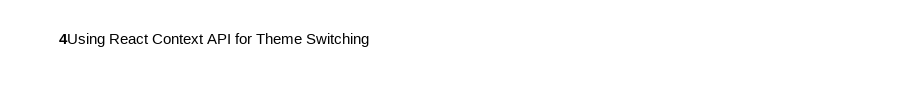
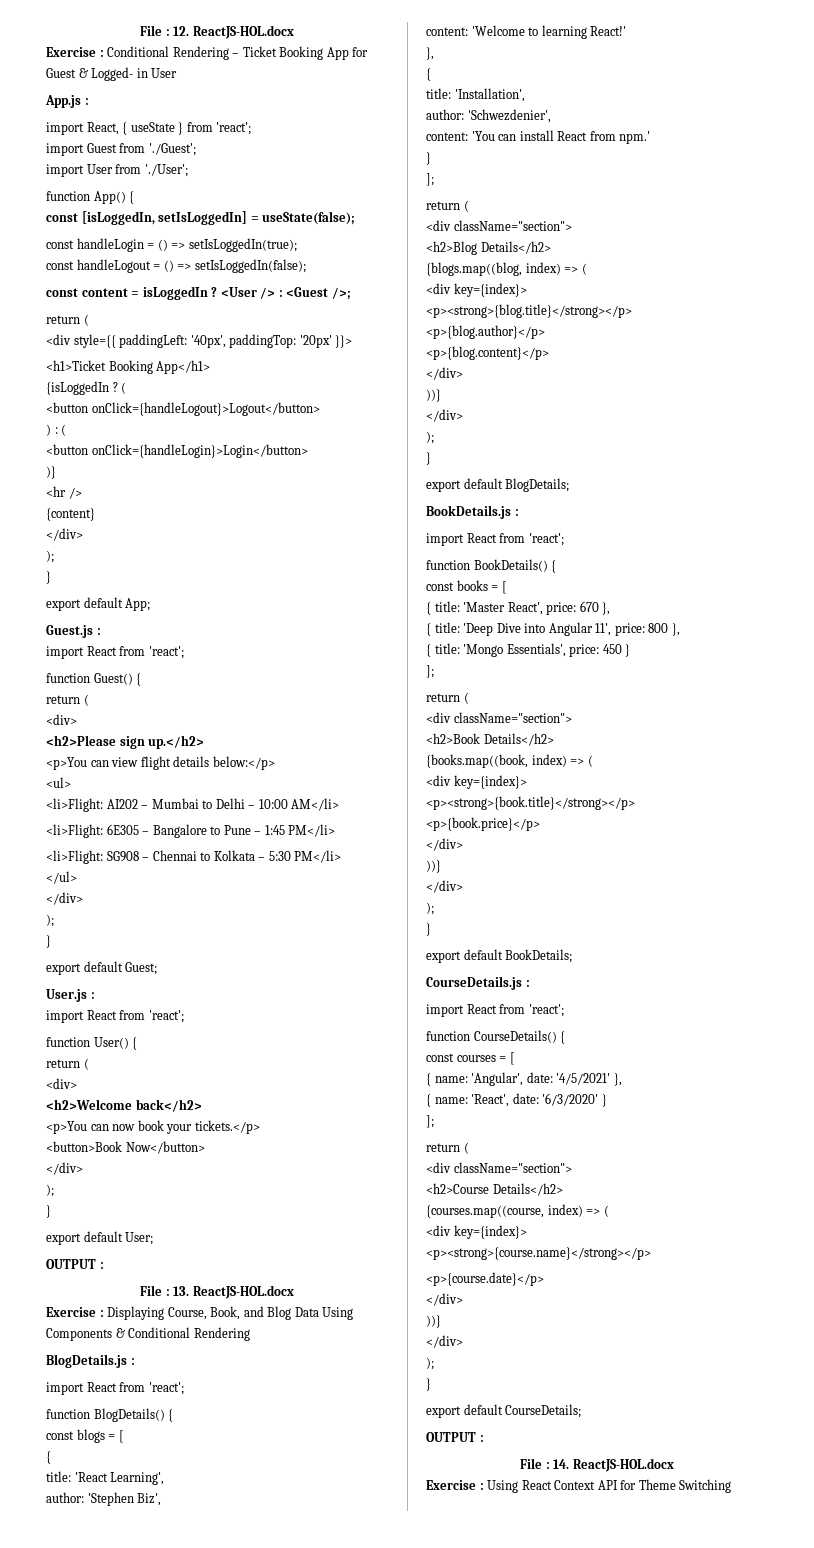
[59,33,105,47] 4Using -> [140,25,294,39] [46,46,369,60] [46,67,178,81] [45,95,89,108] [46,122,252,135] [46,143,196,156] [46,164,188,177] [46,191,135,204] [46,211,356,225] [46,238,297,252] [46,259,306,273] [46,286,351,300] [46,314,89,326] [46,334,353,348] [46,360,211,374] [46,381,127,395] [46,402,320,416] [46,424,67,436] [46,444,308,458] [46,466,56,479] [46,486,82,499] [46,508,95,521] [46,528,83,541] [46,550,54,563] [46,571,51,584] [46,597,151,611] [46,625,101,638] [46,646,184,659] [46,673,142,686] [46,694,89,706] [46,714,77,725] [46,735,205,749] [46,756,275,770] [46,777,71,788] [46,798,340,812] [46,824,336,838] [46,850,342,864] [46,871,77,884] [46,892,83,905] [46,914,54,927] [46,935,51,948] [46,961,158,975] [46,989,95,1002] [46,1010,184,1023] [46,1037,138,1050] [46,1058,89,1070] [46,1078,77,1089] [46,1099,202,1112] [46,1120,260,1134] [46,1141,205,1154] [46,1162,83,1175] [46,1184,54,1197] [46,1205,51,1218] [46,1231,154,1245] [46,1259,104,1269] [140,1285,294,1299] [46,1306,354,1320] [46,1327,250,1341] [46,1354,135,1368] [46,1382,184,1395] [46,1408,174,1422] [46,1429,124,1443] [46,1451,51,1464] [46,1471,165,1485] [46,1492,162,1506] [426,25,627,39] [426,47,434,60] [426,68,431,81] [426,88,525,102] [426,109,551,123] [426,130,651,144] [426,152,431,165] [426,173,434,186] [426,200,469,212] [426,220,572,231] [426,241,551,255] [426,262,587,276] [426,283,527,297] [426,304,632,318] [426,325,545,339] [426,346,549,360] [426,367,463,380] [426,389,441,402] [426,409,463,422] [426,431,434,444] [426,452,431,465] [426,478,570,492] [426,505,519,519] [426,533,564,546] [426,559,557,573] [426,580,507,594] [426,601,611,615] [426,622,680,636] [426,643,631,657] [426,665,434,678] [426,692,469,704] [426,712,572,723] [426,733,554,746] [426,754,593,768] [426,775,527,789] [426,796,635,810] [426,817,540,831] [426,838,463,851] [426,860,441,873] [426,880,463,893] [426,902,434,915] [426,923,431,936] [426,949,573,963] [426,976,530,990] [426,1004,564,1017] [426,1030,566,1044] [426,1052,515,1065] [426,1072,622,1086] [426,1093,607,1107] [426,1115,434,1128] [426,1142,469,1154] [426,1162,572,1173] [426,1183,563,1196] [426,1204,609,1218] [426,1225,527,1239] [426,1247,651,1260] [426,1272,544,1286] [426,1293,463,1306] [426,1315,441,1328] [426,1335,463,1348] [426,1357,434,1370] [426,1378,431,1391] [426,1404,582,1418] [426,1432,484,1442] [520,1458,674,1472] [426,1480,519,1493] File : 12. ReactJS-HOL.docx // Exercise : Conditional Rendering – Ticket Booking App for Guest & Logged- in User // App.js : // import React, { useState } from 'react'; // import Guest from './Guest'; // import User from './User'; // function App() { // const [isLoggedIn, setIsLoggedIn] = useState(false); // const handleLogin = () => setIsLoggedIn(true); // const handleLogout = () => setIsLoggedIn(false); // const content = isLoggedIn ? <User /> : <Guest />; // return ( // <div style={{ paddingLeft: '40px', paddingTop: '20px' }}> // <h1>Ticket Booking App</h1> // {isLoggedIn ? ( // <button onClick={handleLogout}>Logout</button> // ) : ( // <button onClick={handleLogin}>Login</button> // )} // <hr /> // {content} // </div> // ); // } // export default App; // Guest.js : // import React from 'react'; // function Guest() { // return ( // <div> // <h2>Please sign up.</h2> // <p>You can view flight details below:</p> // <ul> // <li>Flight: AI202 – Mumbai to Delhi – 10:00 AM</li> // <li>Flight: 6E305 – Bangalore to Pune – 1:45 PM</li> // <li>Flight: SG908 – Chennai to Kolkata – 5:30 PM</li> // </ul> // </div> // ); // } // export default Guest; // User.js : // import React from 'react'; // function User() { // return ( // <div> // <h2>Welcome back</h2> // <p>You can now book your tickets.</p> // <button>Book Now</button> // </div> // ); // } // export default User; // OUTPUT : // File : 13. ReactJS-HOL.docx // Exercise : Displaying Course, Book, and Blog Data Using Components & Conditional Rendering // BlogDetails.js : // import React from 'react'; // function BlogDetails() { // const blogs = [ // { // title: 'React Learning', // author: 'Stephen Biz', // content: 'Welcome to learning React!' // }, // { // title: 'Installation', // author: 'Schwezdenier', // content: 'You can install React from npm.' // } // ]; // return ( // <div className="section"> // <h2>Blog Details</h2> // {blogs.map((blog, index) => ( // <div key={index}> // <p><strong>{blog.title}</strong></p> // <p>{blog.author}</p> // <p>{blog.content}</p> // </div> // ))} // </div> // ); // } // export default BlogDetails; // BookDetails.js : // import React from 'react'; // function BookDetails() { // const books = [ // { title: 'Master React', price: 670 }, // { title: 'Deep Dive into Angular 11', price: 800 }, // { title: 'Mongo Essentials', price: 450 } // ]; // return ( // <div className="section"> // <h2>Book Details</h2> // {books.map((book, index) => ( // <div key={index}> // <p><strong>{book.title}</strong></p> // <p>{book.price}</p> // </div> // ))} // </div> // ); // } // export default BookDetails; // CourseDetails.js : // import React from 'react'; // function CourseDetails() { // const courses = [ // { name: 'Angular', date: '4/5/2021' }, // { name: 'React', date: '6/3/2020' } // ]; // return ( // <div className="section"> // <h2>Course Details</h2> // {courses.map((course, index) => ( // <div key={index}> // <p><strong>{course.name}</strong></p> // <p>{course.date}</p> // </div> // ))} // </div> // ); // } // export default CourseDetails; // OUTPUT : // File : 14. ReactJS-HOL.docx // Exercise : Using

